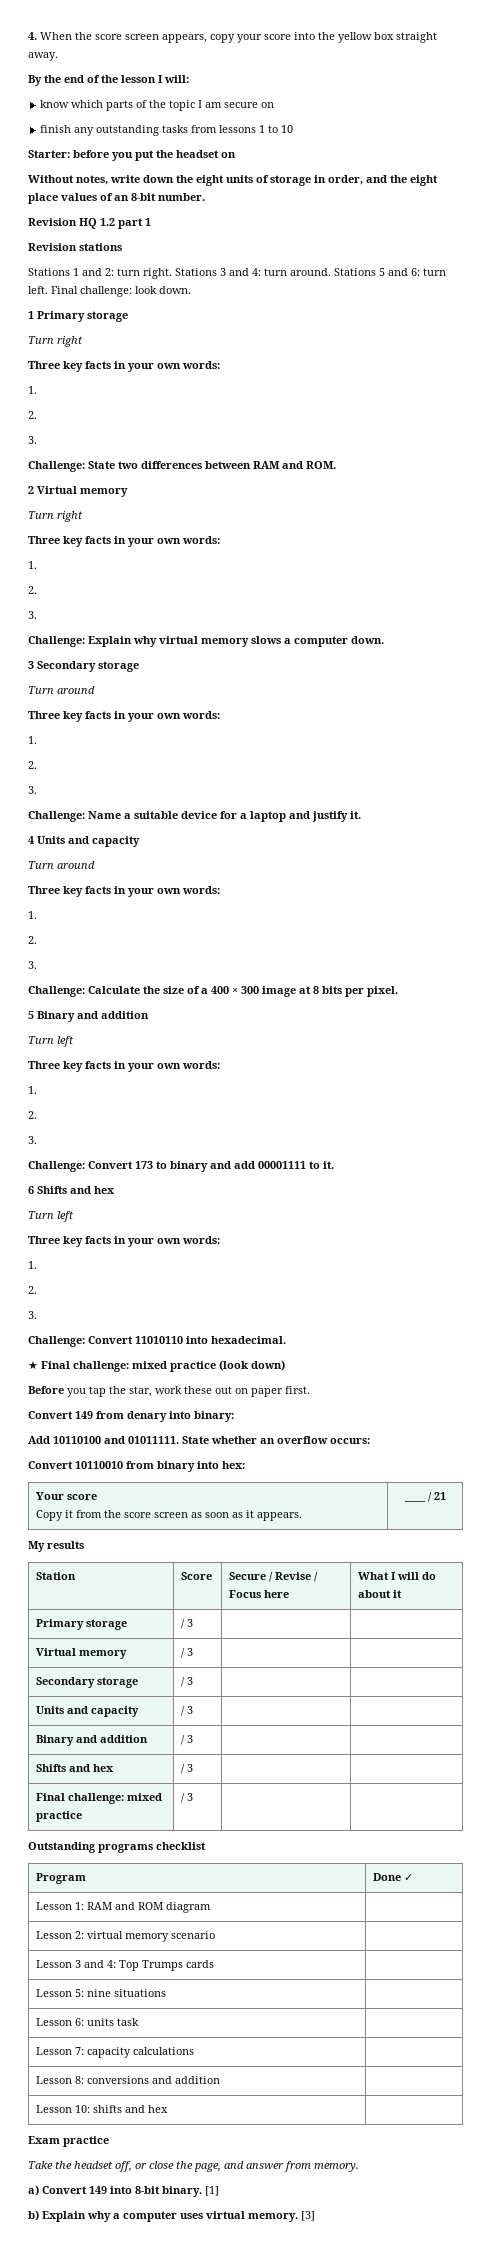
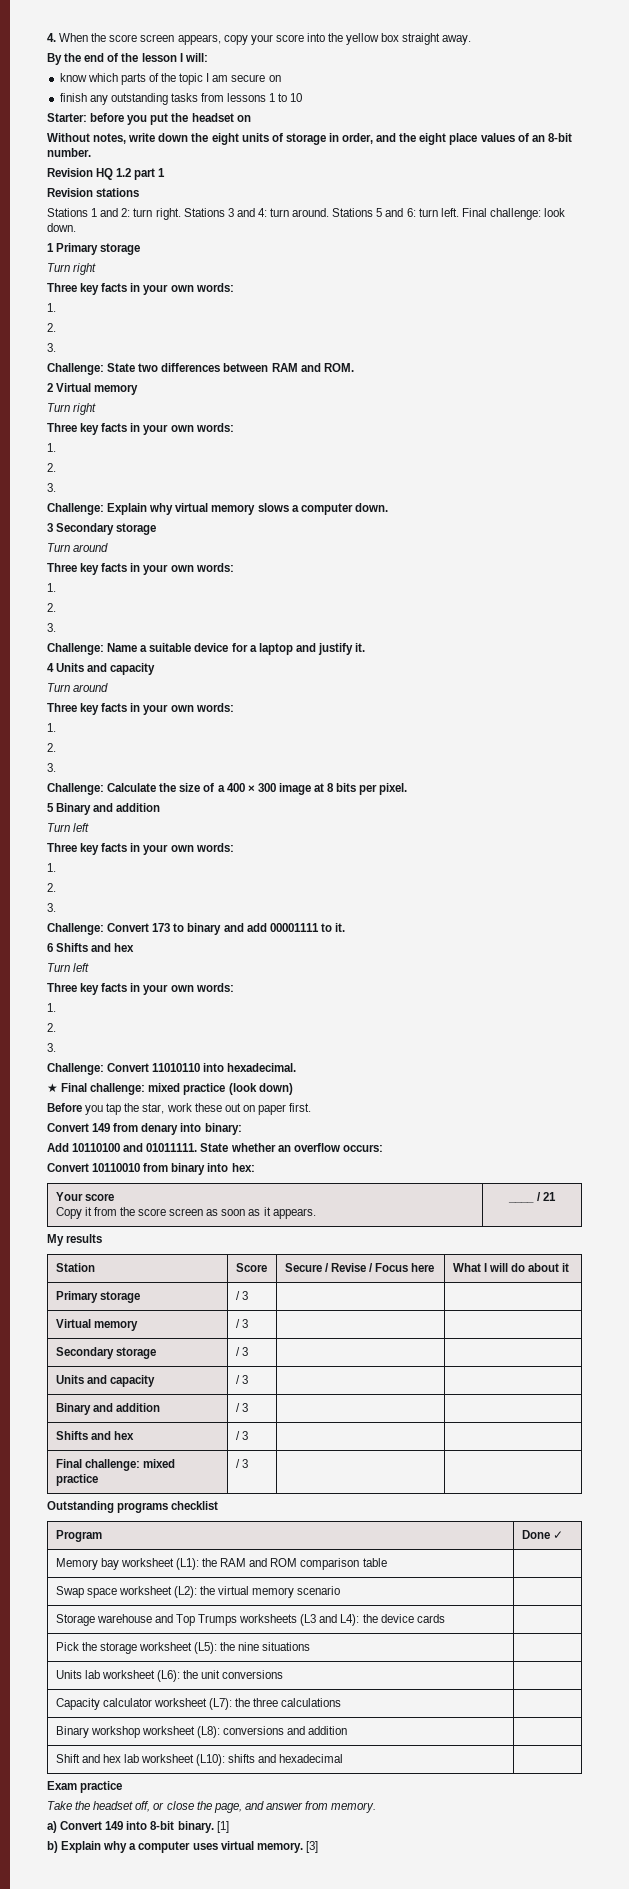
[36,1902,212,1913] [36,1931,216,1942] [36,1960,215,1971] [36,1989,167,1997] [36,2018,140,2026] [36,2047,195,2058] [36,2076,221,2084] [36,2105,91,2113] Lesson 1: RAM and ROM diagram | // Lesson 2: virtual memory scenario | // Lesson 3 and 4: Top Trumps cards | // Lesson 5: nine situations | // Lesson 6: units task | // Lesson 7: capacity calculations | // Lesson 8: conversions and addition | // Lesson 10: -> [55,1558,387,1570] [55,1586,341,1598] [55,1614,445,1626] [55,1642,311,1654] [55,1670,284,1682] [55,1698,342,1710] [55,1726,348,1738] [55,1754,226,1766] Memory bay worksheet (L1): the RAM and ROM comparison table | // Swap space worksheet (L2): the virtual memory scenario | // Storage warehouse and Top Trumps worksheets (L3 and L4): the device cards | // Pick the storage worksheet (L5): the nine situations | // Units lab worksheet (L6): the unit conversions | // Capacity calculator worksheet (L7): the three calculations | // Binary workshop worksheet (L8): conversions and addition | // Shift and hex lab worksheet (L10):
[148,2105,169,2113] hex -> [279,1754,344,1763] hexadecimal

